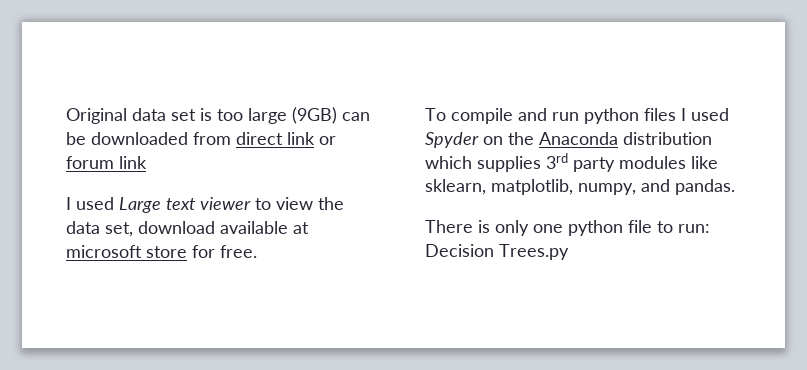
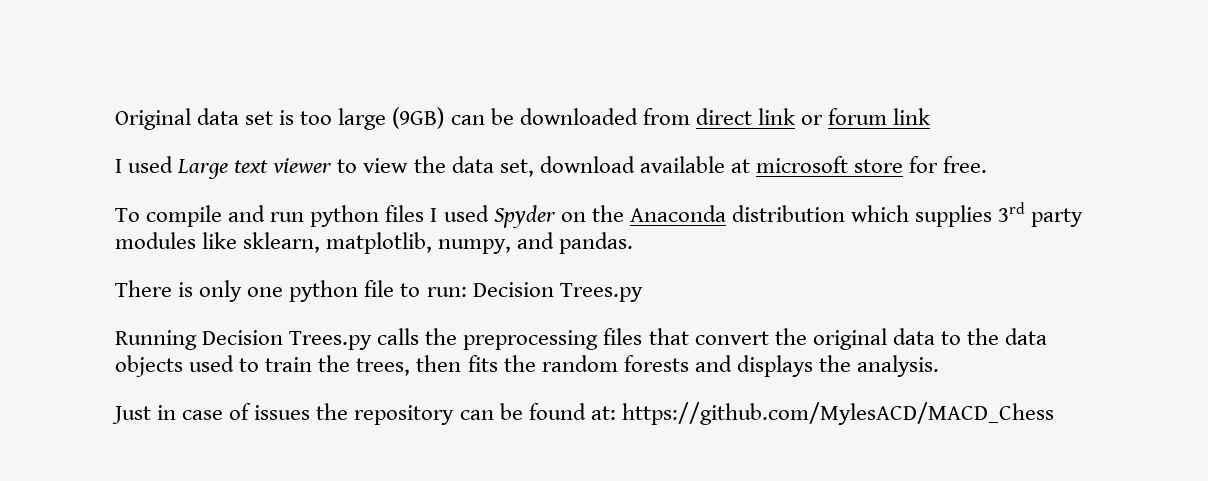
(569, 252) none -> [115,328,1048,350] [115,355,940,377] [112,402,1054,425] // Running Decision Trees.py calls the preprocessing files that convert the original data to the data objects used to train the trees, then fits the random forests and displays the analysis. // Just in case of issues the repository can be found at: https://github.com/MylesACD/MACD_Chess

